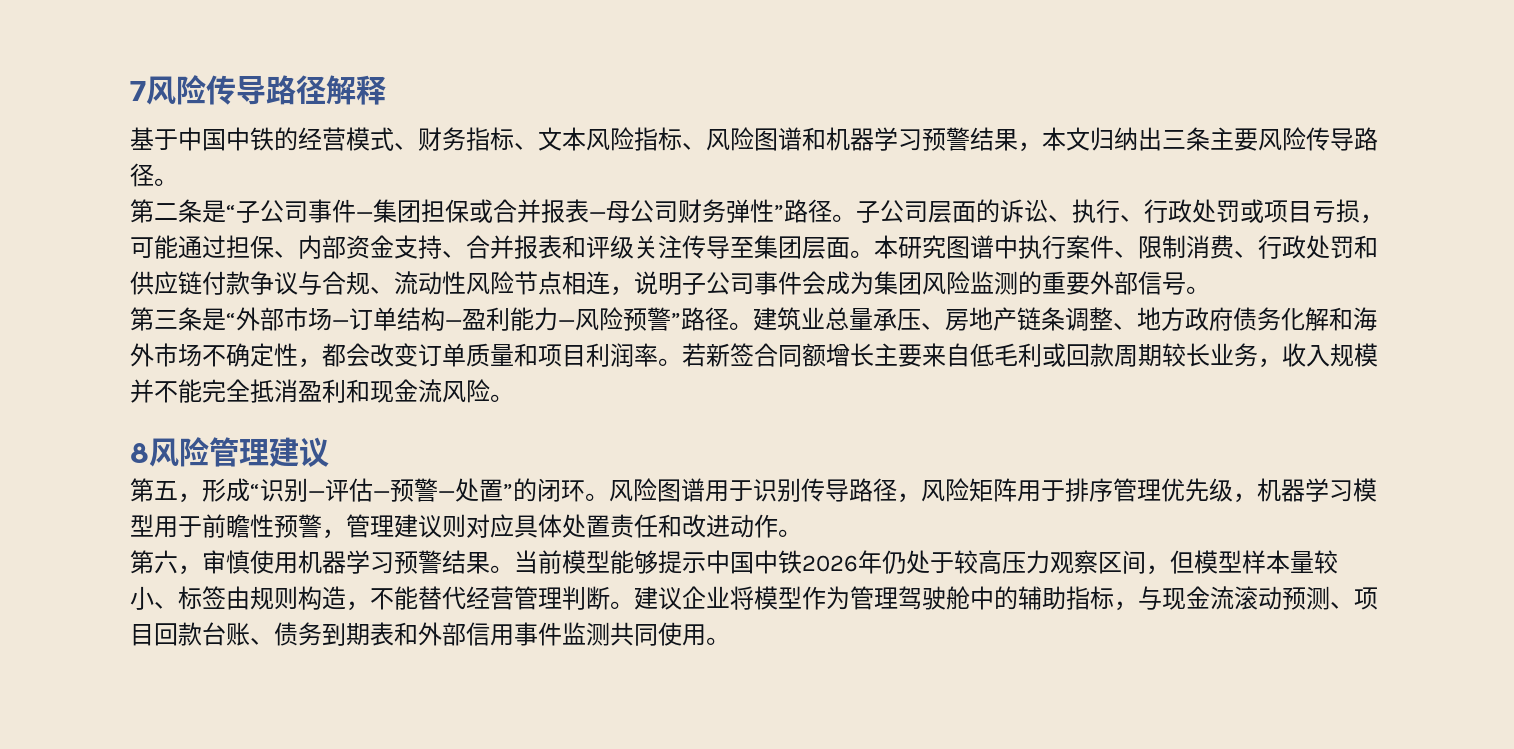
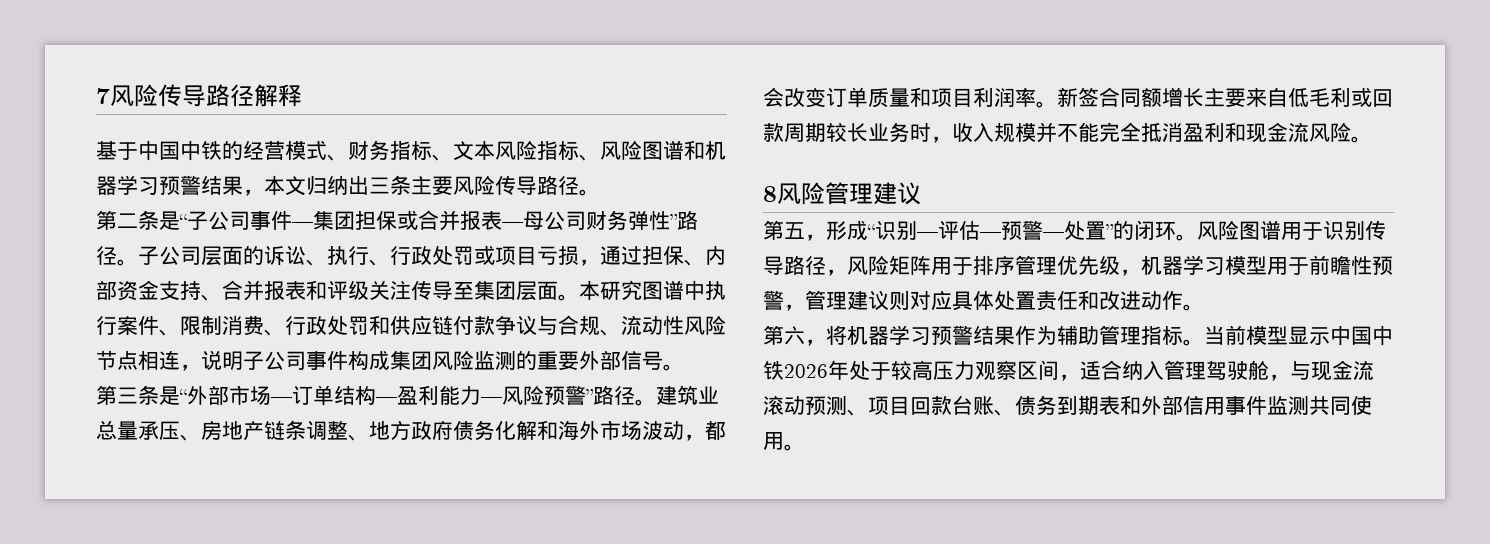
[130,235,178,259] 可能 -> (600, 262) none
[802,271,874,295] 会成为 -> [348,351,390,370] 构成
[202,343,298,367] 不确定性 -> [642,421,684,440] 波动
[682,343,706,367] 若 -> (1057, 104) none
(1258, 355) none -> [910,123,931,142] 时
[202,550,490,574] 审慎使用机器学习预警结果 -> [826,325,1183,345] 将机器学习预警结果作为辅助管理指标
[610,550,682,574] 能够提 -> [1288,326,1309,344] 显
[882,550,906,574] 仍 -> (849, 370) none
[1170,550,1338,574] [130,586,1114,611] 但模型样本量较小、标签由规则构造，不能替代经营管理判断。建议企业将模型作为管理驾驶舱中的辅助指标 -> [1080,360,1269,380] 适合纳入管理驾驶舱

